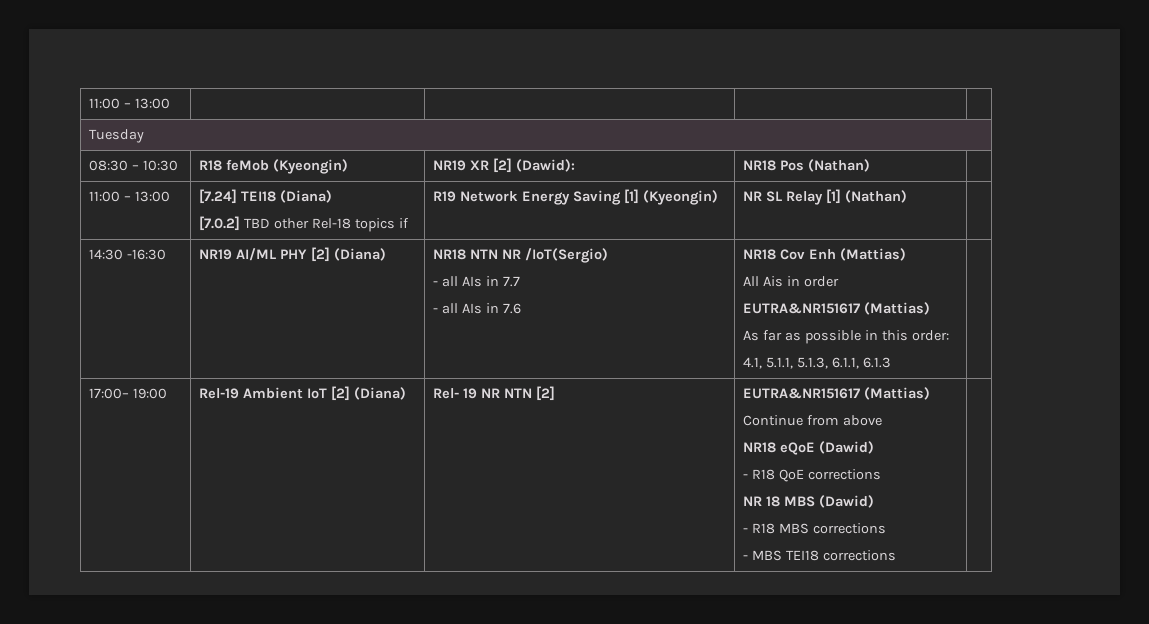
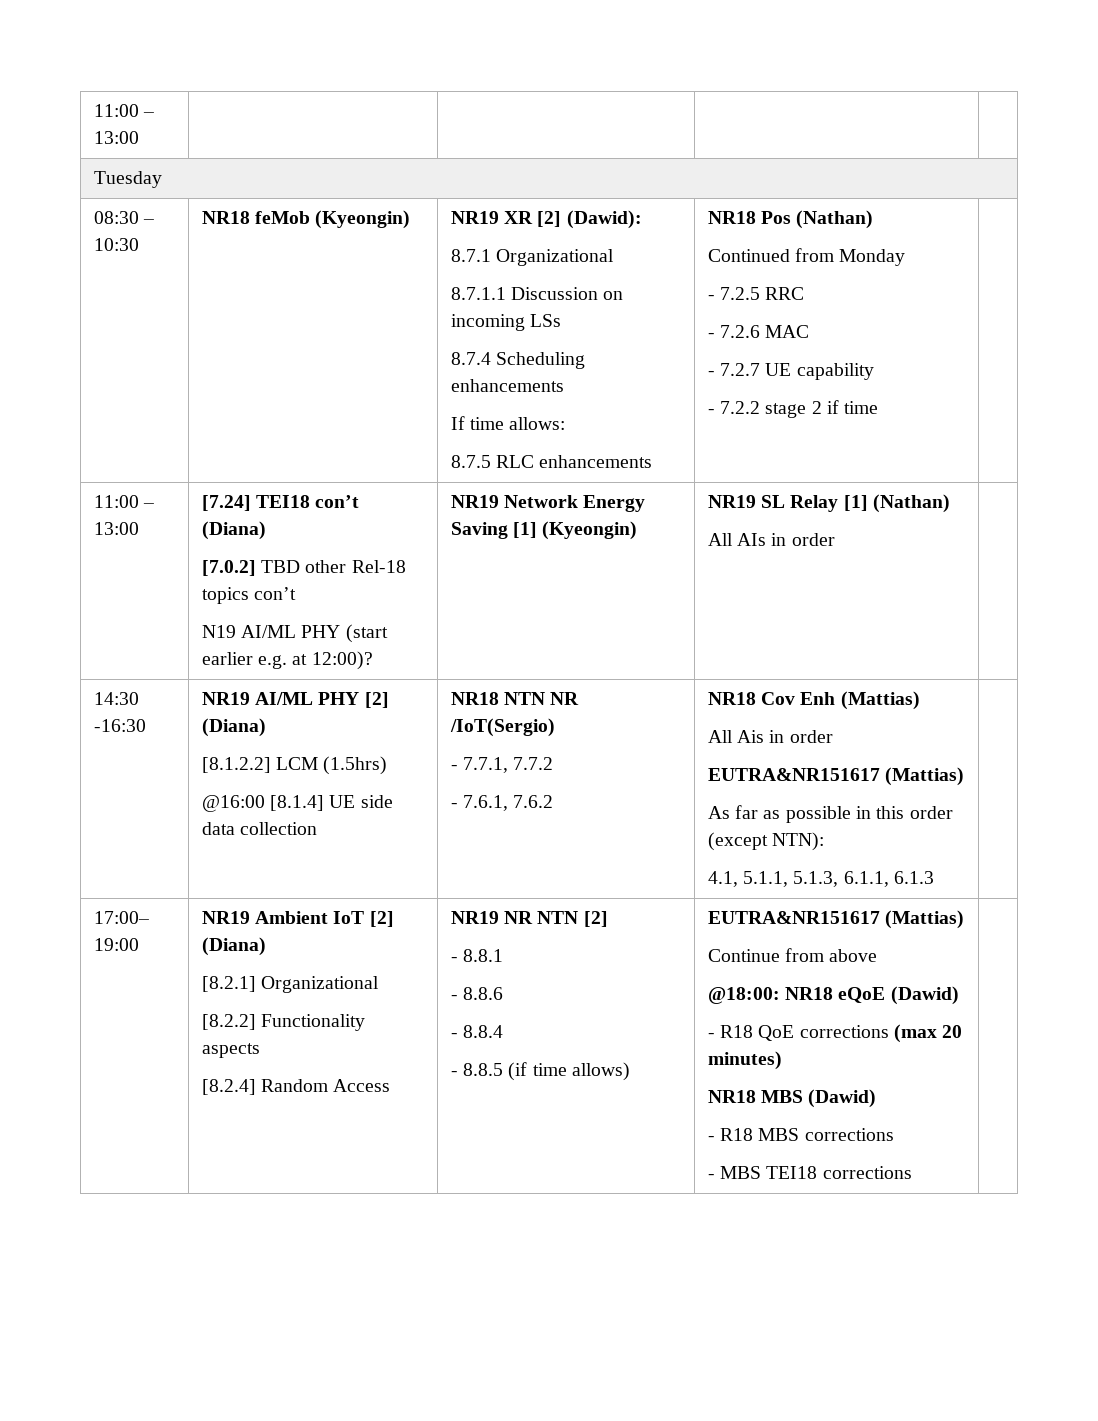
[199,160,223,171] R18 -> [201,211,250,224] NR18
[743,159,871,172] | NR18 Pos (Nathan) -> [450,249,615,266] [450,287,624,300] [450,314,562,331] [450,352,586,369] [450,379,564,392] [450,416,566,430] [450,455,653,468] [707,210,874,229] [707,248,906,266] [707,287,805,300] [707,325,810,338] [707,363,874,380] [707,400,879,418] // 8.7.1 Organizational // 8.7.1.1 Discussion on incoming LSs // 8.7.4 Scheduling enhancements // If time allows: // 8.7.5 RLC enhancements | NR18 Pos (Nathan) // Continued from Monday // - 7.2.5 RRC // - 7.2.6 MAC // - 7.2.7 UE capability // - 7.2.2 stage 2 if time
(277, 196) none -> [315,495,360,508] con’t
[398,218,409,228] [433,191,457,202] if | R19 -> [254,587,297,600] [201,624,388,643] [201,651,373,670] [450,495,499,508] con’t // N19 AI/ML PHY (start earlier e.g. at 12:00)? | NR19
[743,191,763,201] NR -> [707,495,756,508] NR19
(907, 196) none -> [707,533,835,546] // All AIs in order
(386, 254) none -> [201,756,388,775] [201,795,393,812] [201,822,318,835] // [8.1.2.2] LCM (1.5hrs) // @16:00 [8.1.4] UE side data collection
[442,276,520,287] [433,303,521,314] all AIs in 7.7 // - all AIs in 7.6 -> [463,757,554,773] [450,795,554,811] 7.7.1, 7.7.2 // - 7.6.1, 7.6.2
[911,330,949,341] order: -> [909,806,953,819] [707,832,825,851] order (except NTN):
[199,388,240,399] Rel-19 -> [201,911,250,924] NR19
[433,386,555,401] | Rel- 19 NR NTN [2] -> [201,976,380,993] [201,1014,366,1031] [201,1043,260,1058] [201,1079,391,1095] [450,911,608,927] [450,949,504,962] [450,987,504,1000] [450,1025,504,1038] [450,1062,630,1081] // [8.2.1] Organizational // [8.2.2] Functionality aspects // [8.2.4] Random Access | NR19 NR NTN [2] // - 8.8.1 // - 8.8.6 // - 8.8.4 // - 8.8.5 (if time allows)
(883, 420) none -> [707,987,780,1004] @18:00:
[743,496,781,507] // NR 18 -> [893,1024,963,1043] [707,1051,782,1070] [707,1090,756,1103] (max 20 minutes) // NR18

